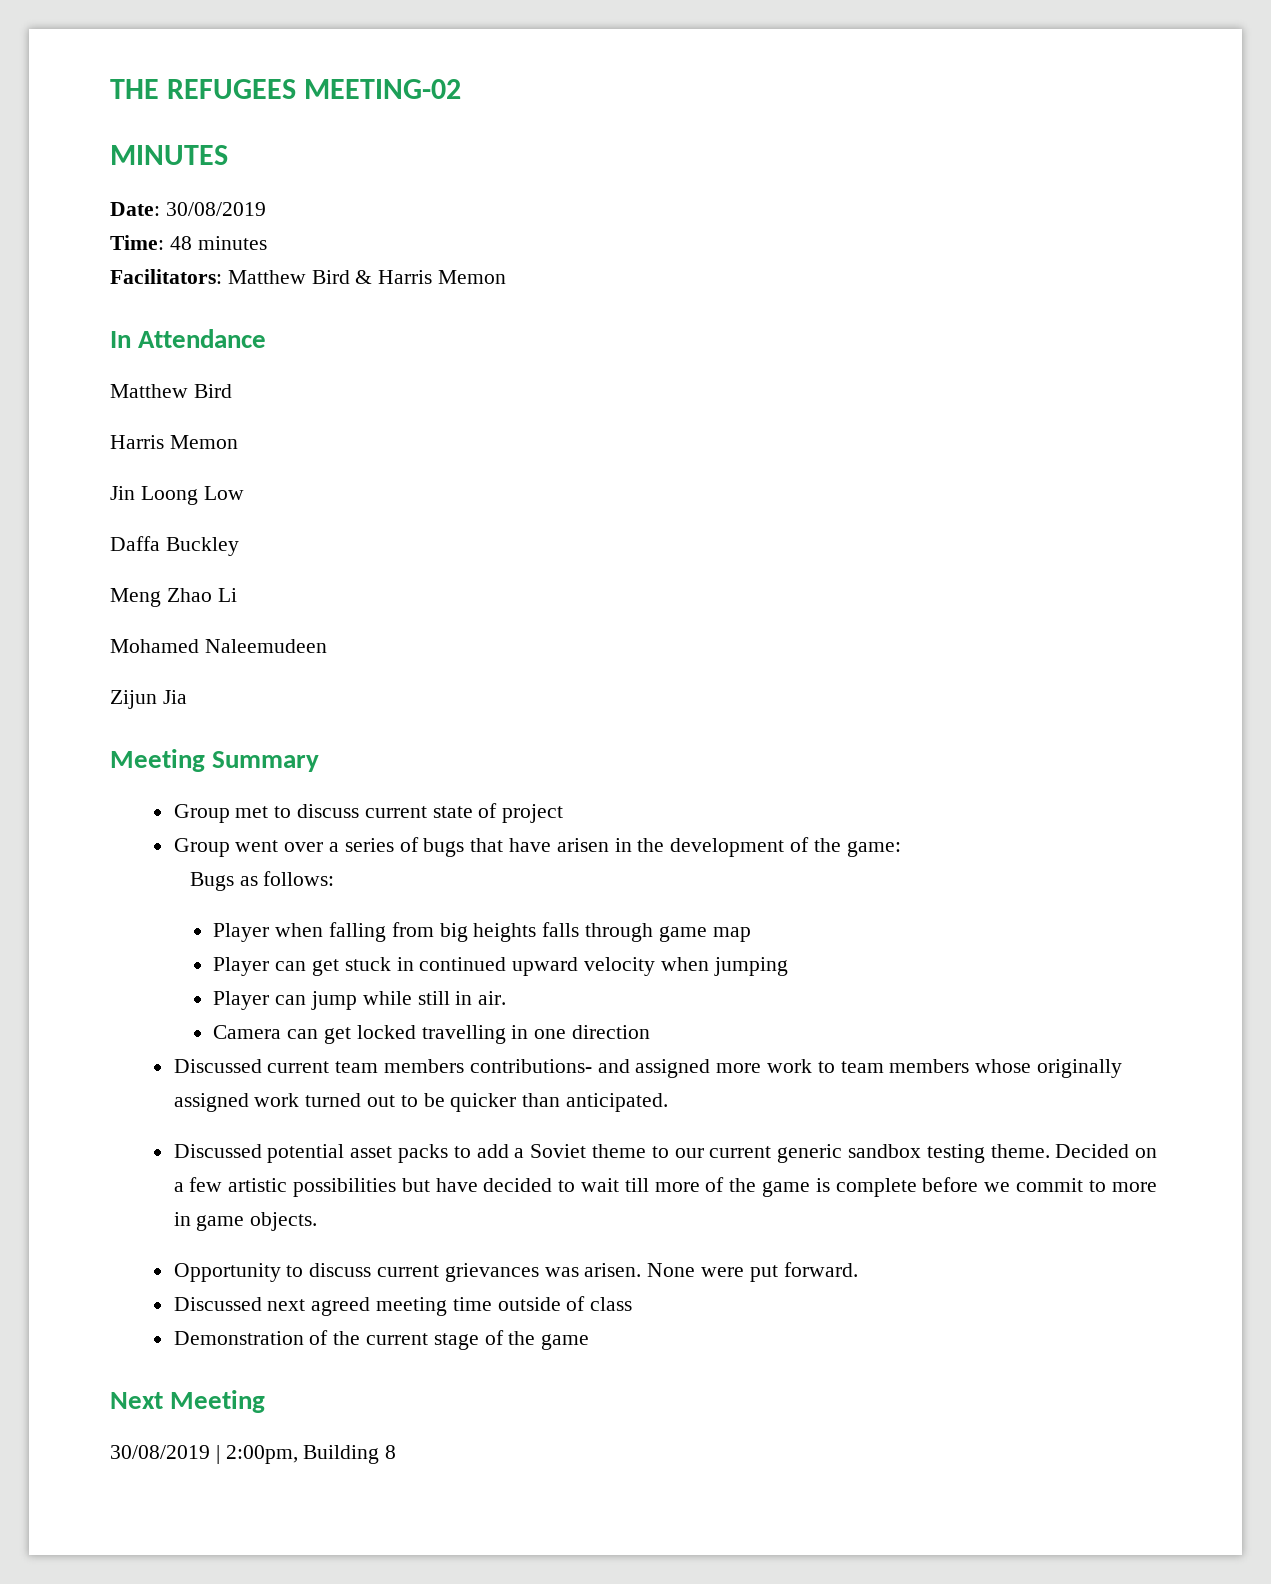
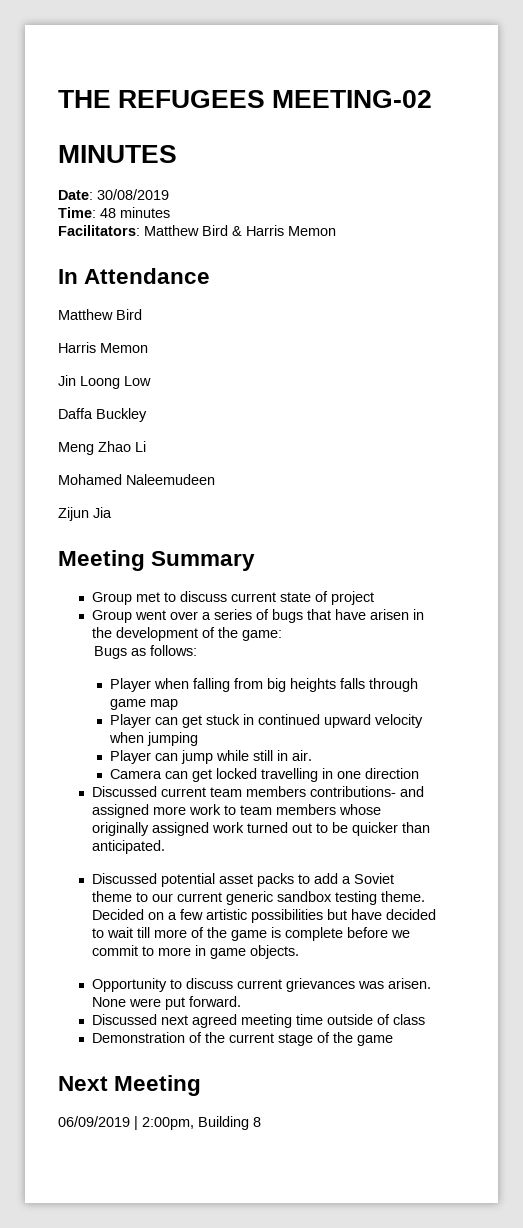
[110,1445,210,1459] 30/08/2019 -> [58,1116,130,1127] 06/09/2019

